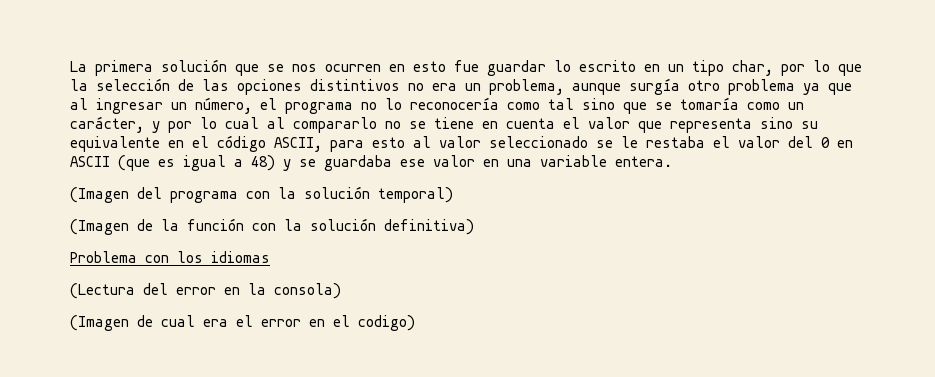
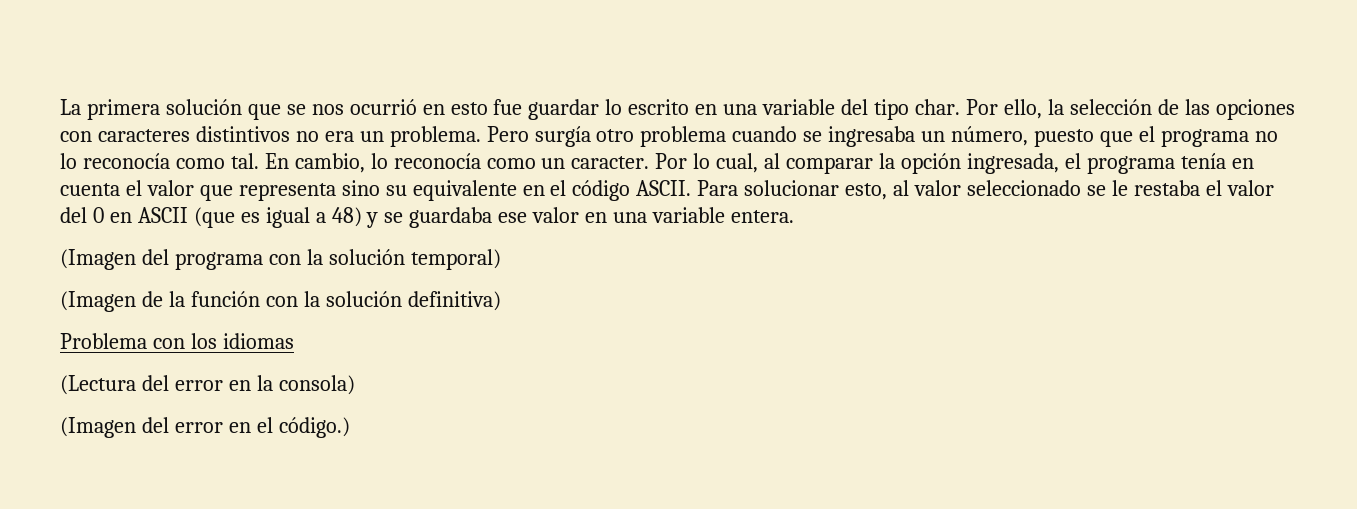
[325,64,381,72] ocurren -> [349,99,417,115] ocurrió
[668,60,862,76] un tipo char, por lo que -> [723,99,1042,120] una variable del tipo char. Por ello,
(302, 87) none -> [60,129,190,142] con caracteres
[489,79,621,95] problema, aunque -> [389,126,529,147] problema. Pero
[803,83,852,95] [70,97,804,114] [70,116,474,133] ya que al ingresar un número, el programa no lo reconocería como tal sino que se tomaría como un carácter, y por lo cual al compararlo no se tiene -> [732,126,1278,147] [60,153,1226,174] cuando se ingresaba un número, puesto que el programa no lo reconocía como tal. En cambio, lo reconocía como un caracter. Por lo cual, al comparar la opción ingresada, el programa tenía
[274,137,405,152] ASCII, para esto -> [636,180,888,200] ASCII. Para solucionar esto,
[137,315,253,327] de cual era el -> [141,417,169,433] del
[358,315,415,331] codigo) -> [278,417,350,438] código.)

